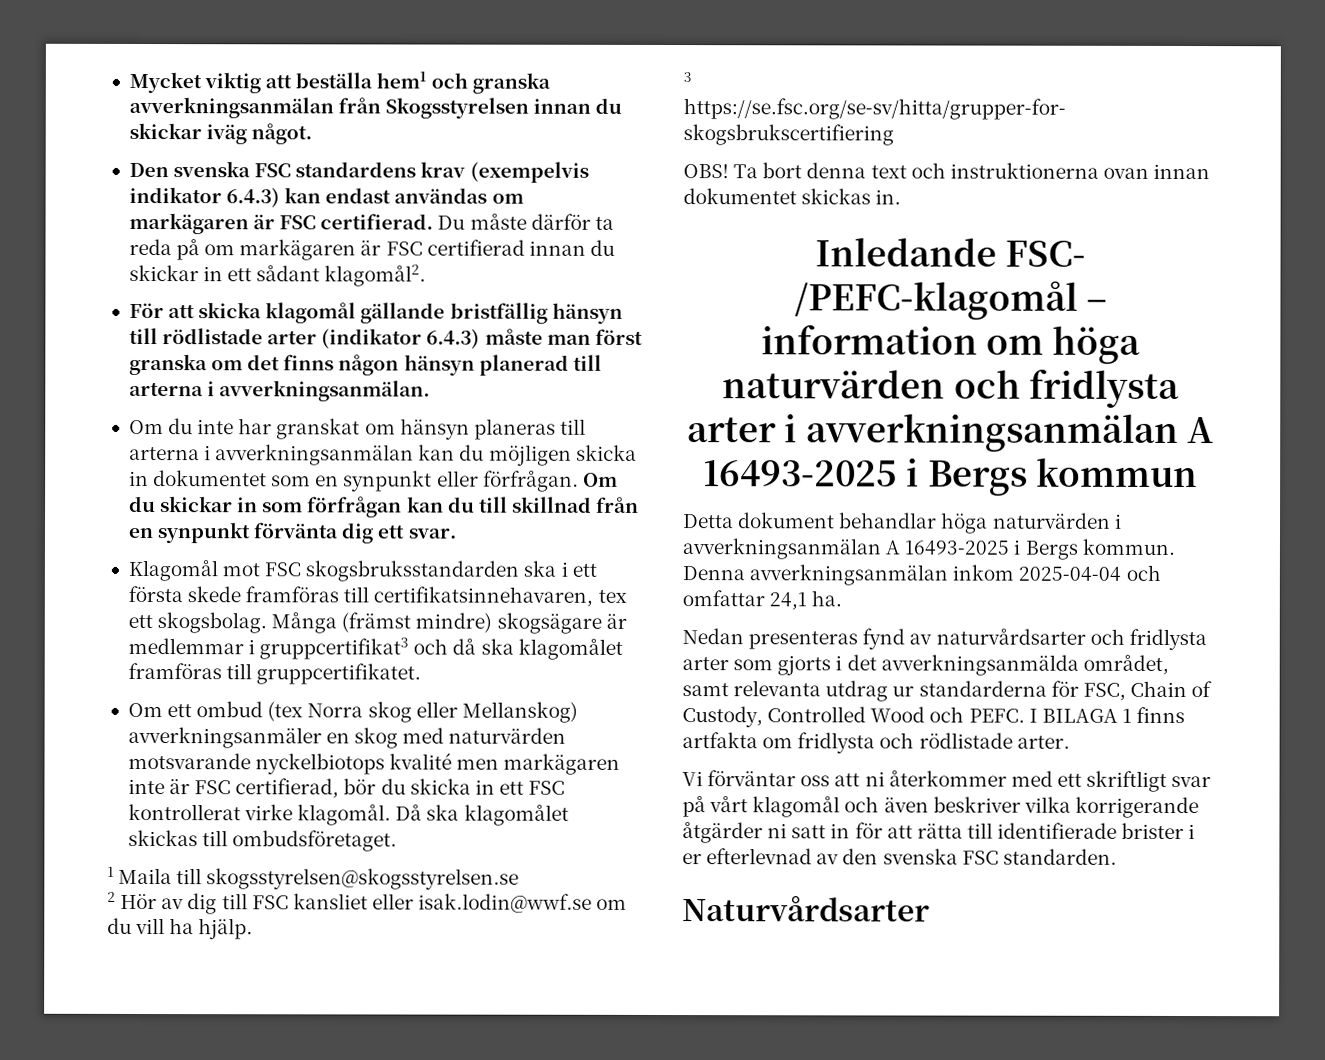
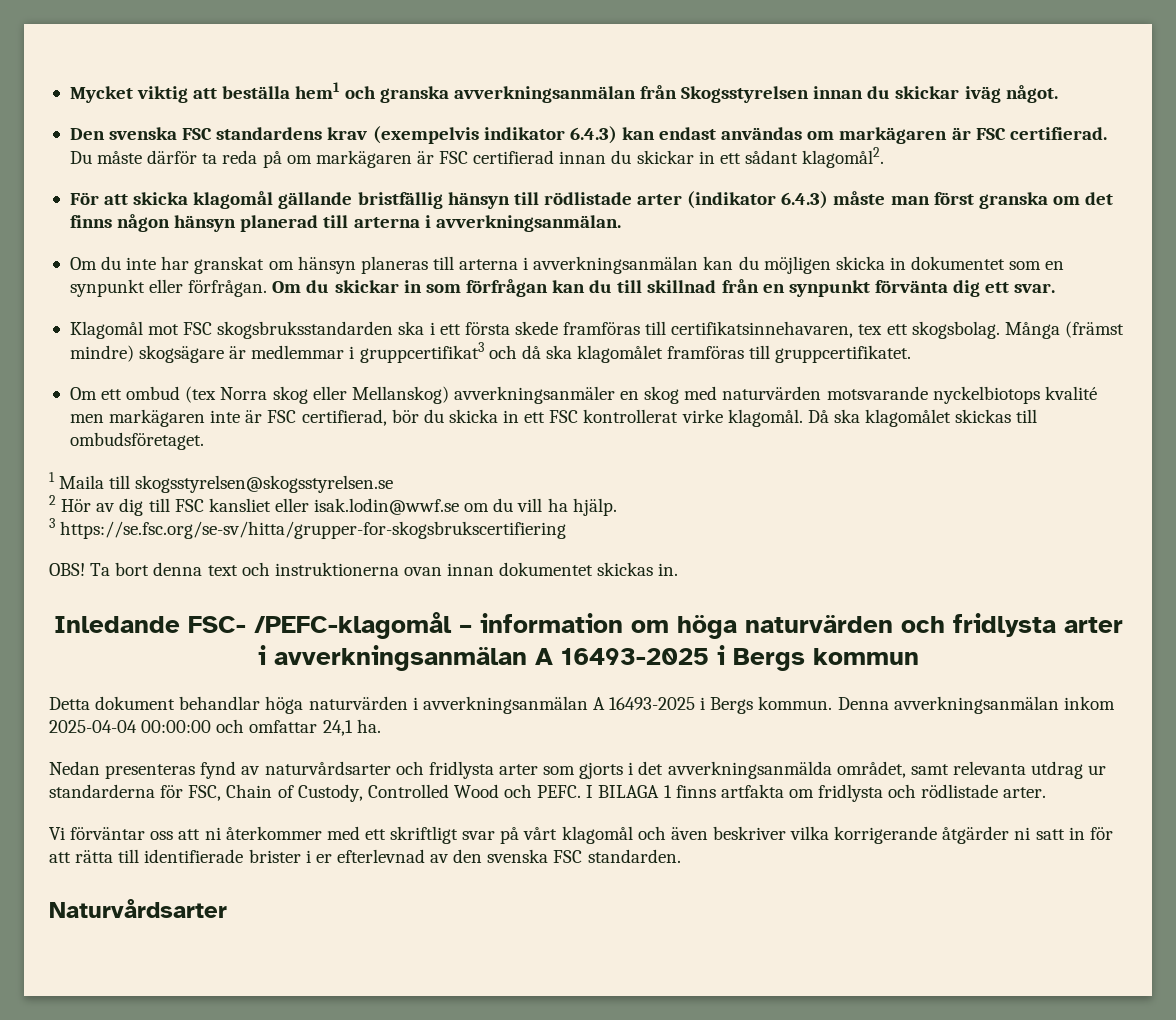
(1122, 574) none -> [141,720,212,733] 00:00:00

